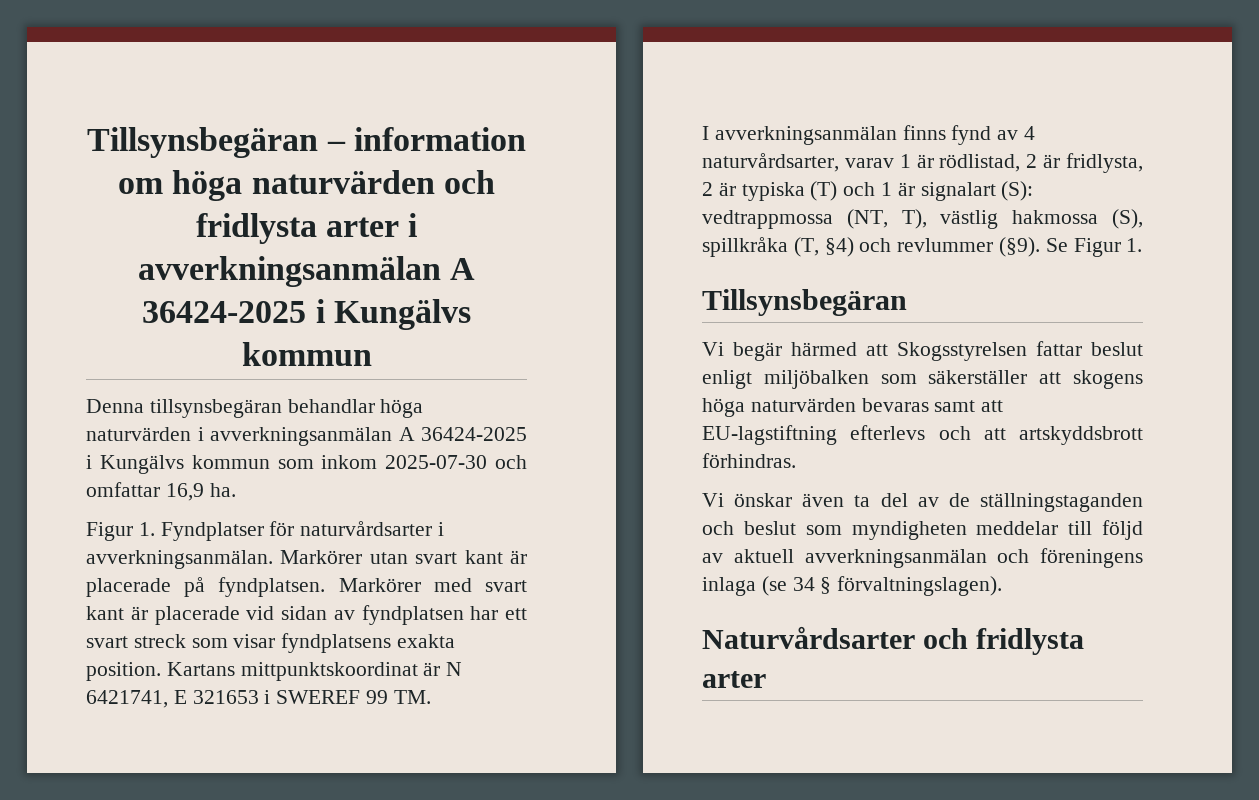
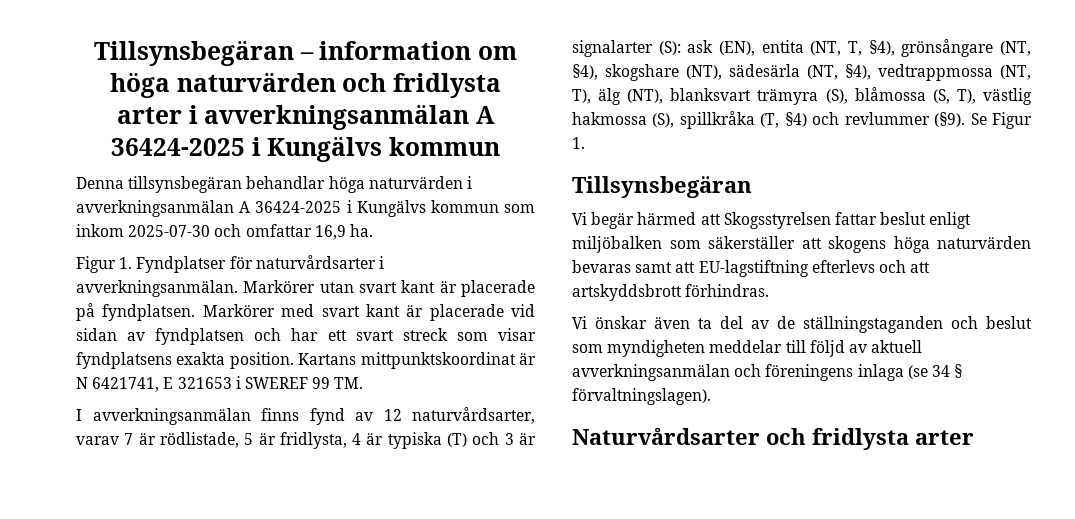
(464, 615) none -> [254,328,282,341] och
[1024,126,1036,140] 4 -> [383,409,402,421] 12
[899,154,1038,172] 1 är rödlistad, 2 -> [124,432,254,448] 7 är rödlistade, 5
[702,182,713,196] 2 -> [352,433,362,445] 4
[881,181,1034,201] [702,209,888,229] 1 är signalart (S): vedtrappmossa (NT, -> [504,433,536,445] [572,39,1031,57] [572,64,1031,81] [572,87,950,105] 3 är signalarter (S): ask (EN), entita (NT, T, §4), grönsångare (NT, §4), skogshare (NT), sädesärla (NT, §4), vedtrappmossa (NT, T), älg (NT), blanksvart trämyra (S), blåmossa (S,

